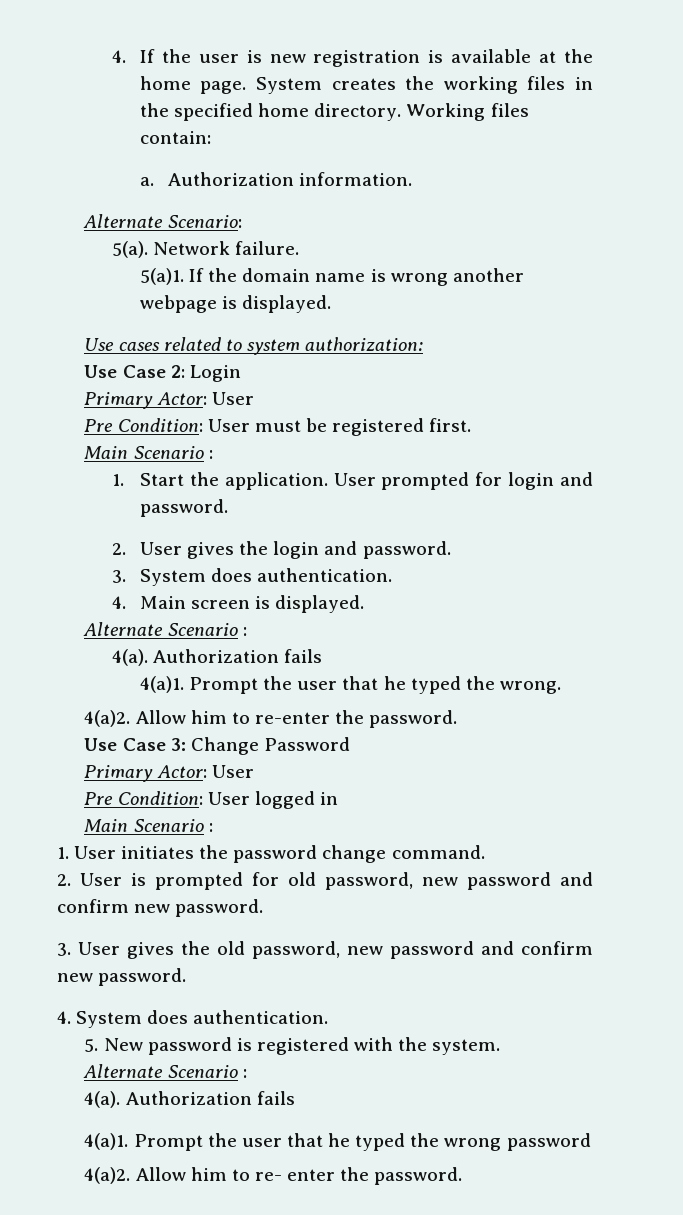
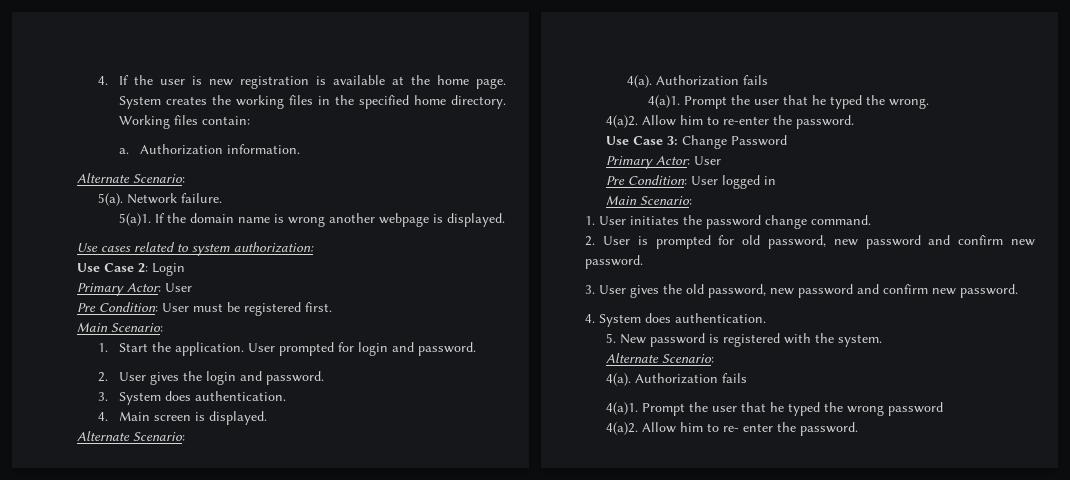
[133,446,213,459] Scenario : -> [111,323,164,332] Scenario:
[167,623,247,636] Scenario : -> [133,432,186,441] Scenario:
[133,819,213,832] Scenario : -> [640,196,693,205] Scenario:
[167,1065,247,1078] Scenario : -> [662,354,715,363] Scenario:

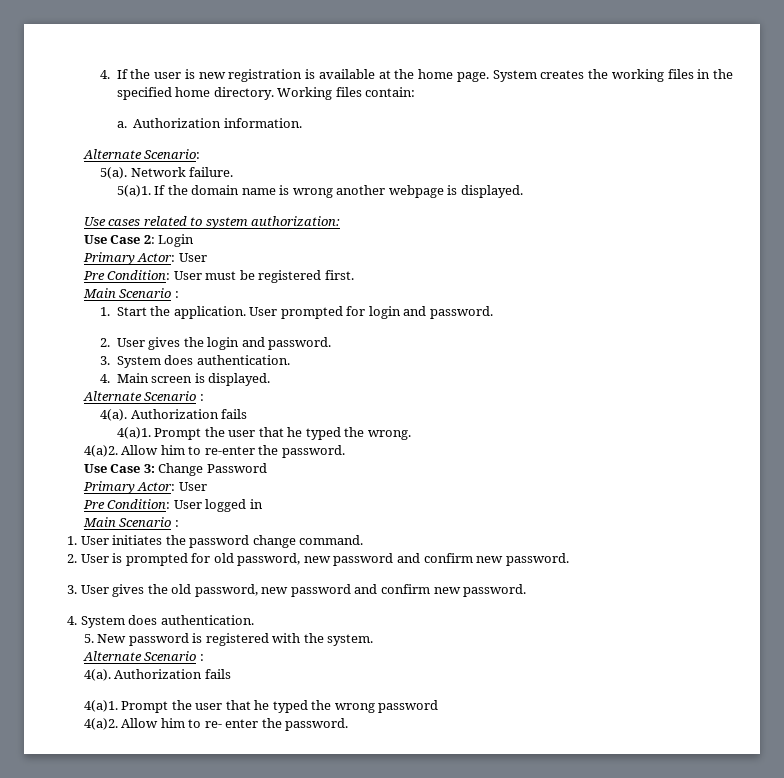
[111,323,164,332] Scenario: -> [119,288,179,298] Scenario :
[133,432,186,441] Scenario: -> [144,391,204,401] Scenario :
[640,196,693,205] Scenario: -> [119,517,179,527] Scenario :
[662,354,715,363] Scenario: -> [144,651,204,661] Scenario :

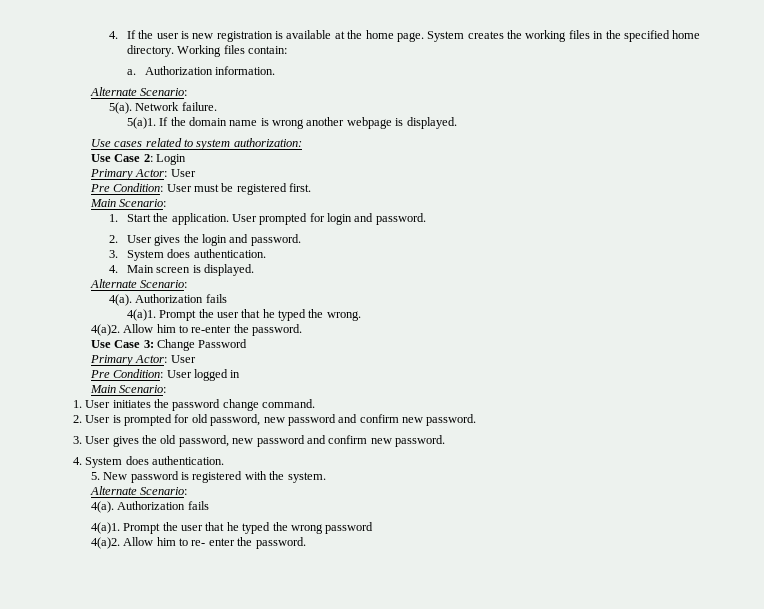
[119,288,179,298] Scenario : -> [119,199,167,207] Scenario:
[144,391,204,401] Scenario : -> [140,280,188,288] Scenario:
[119,517,179,527] Scenario : -> [119,385,167,393] Scenario:
[144,651,204,661] Scenario : -> [140,487,188,495] Scenario:

